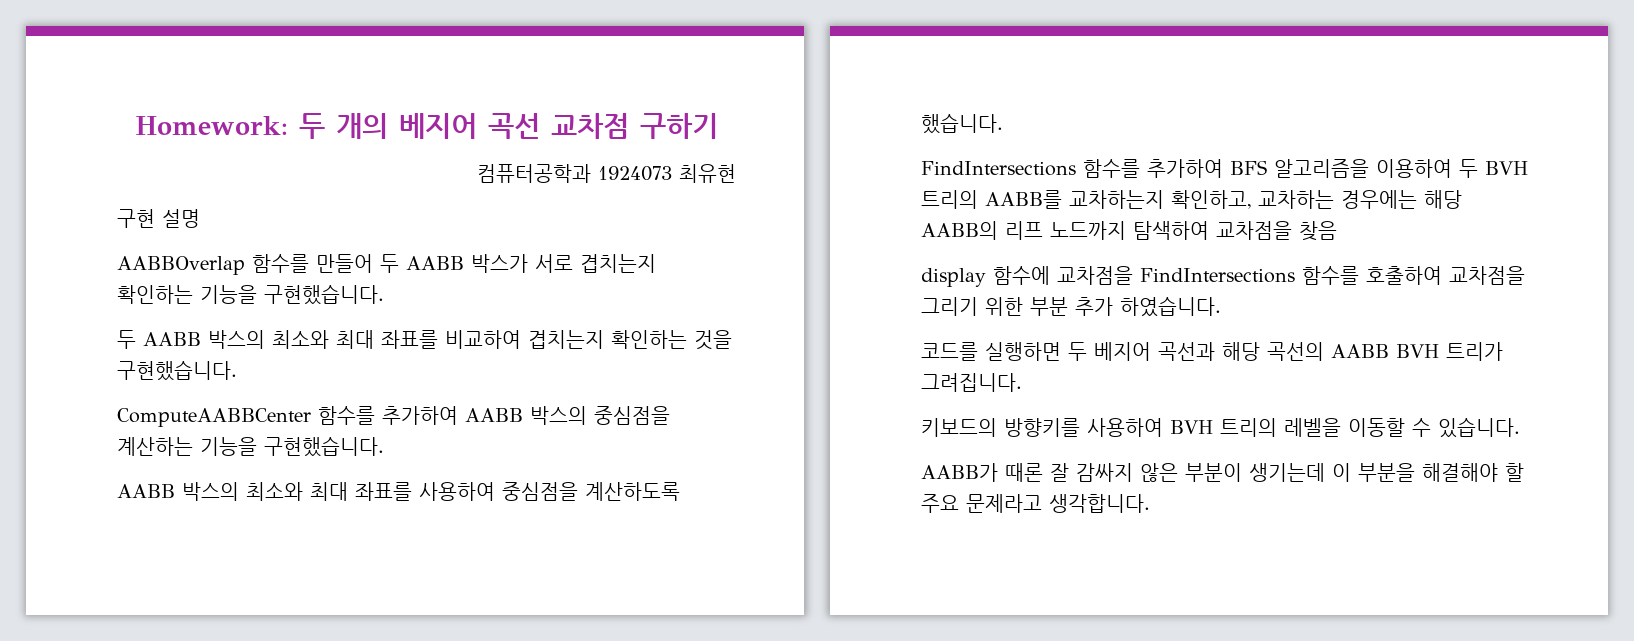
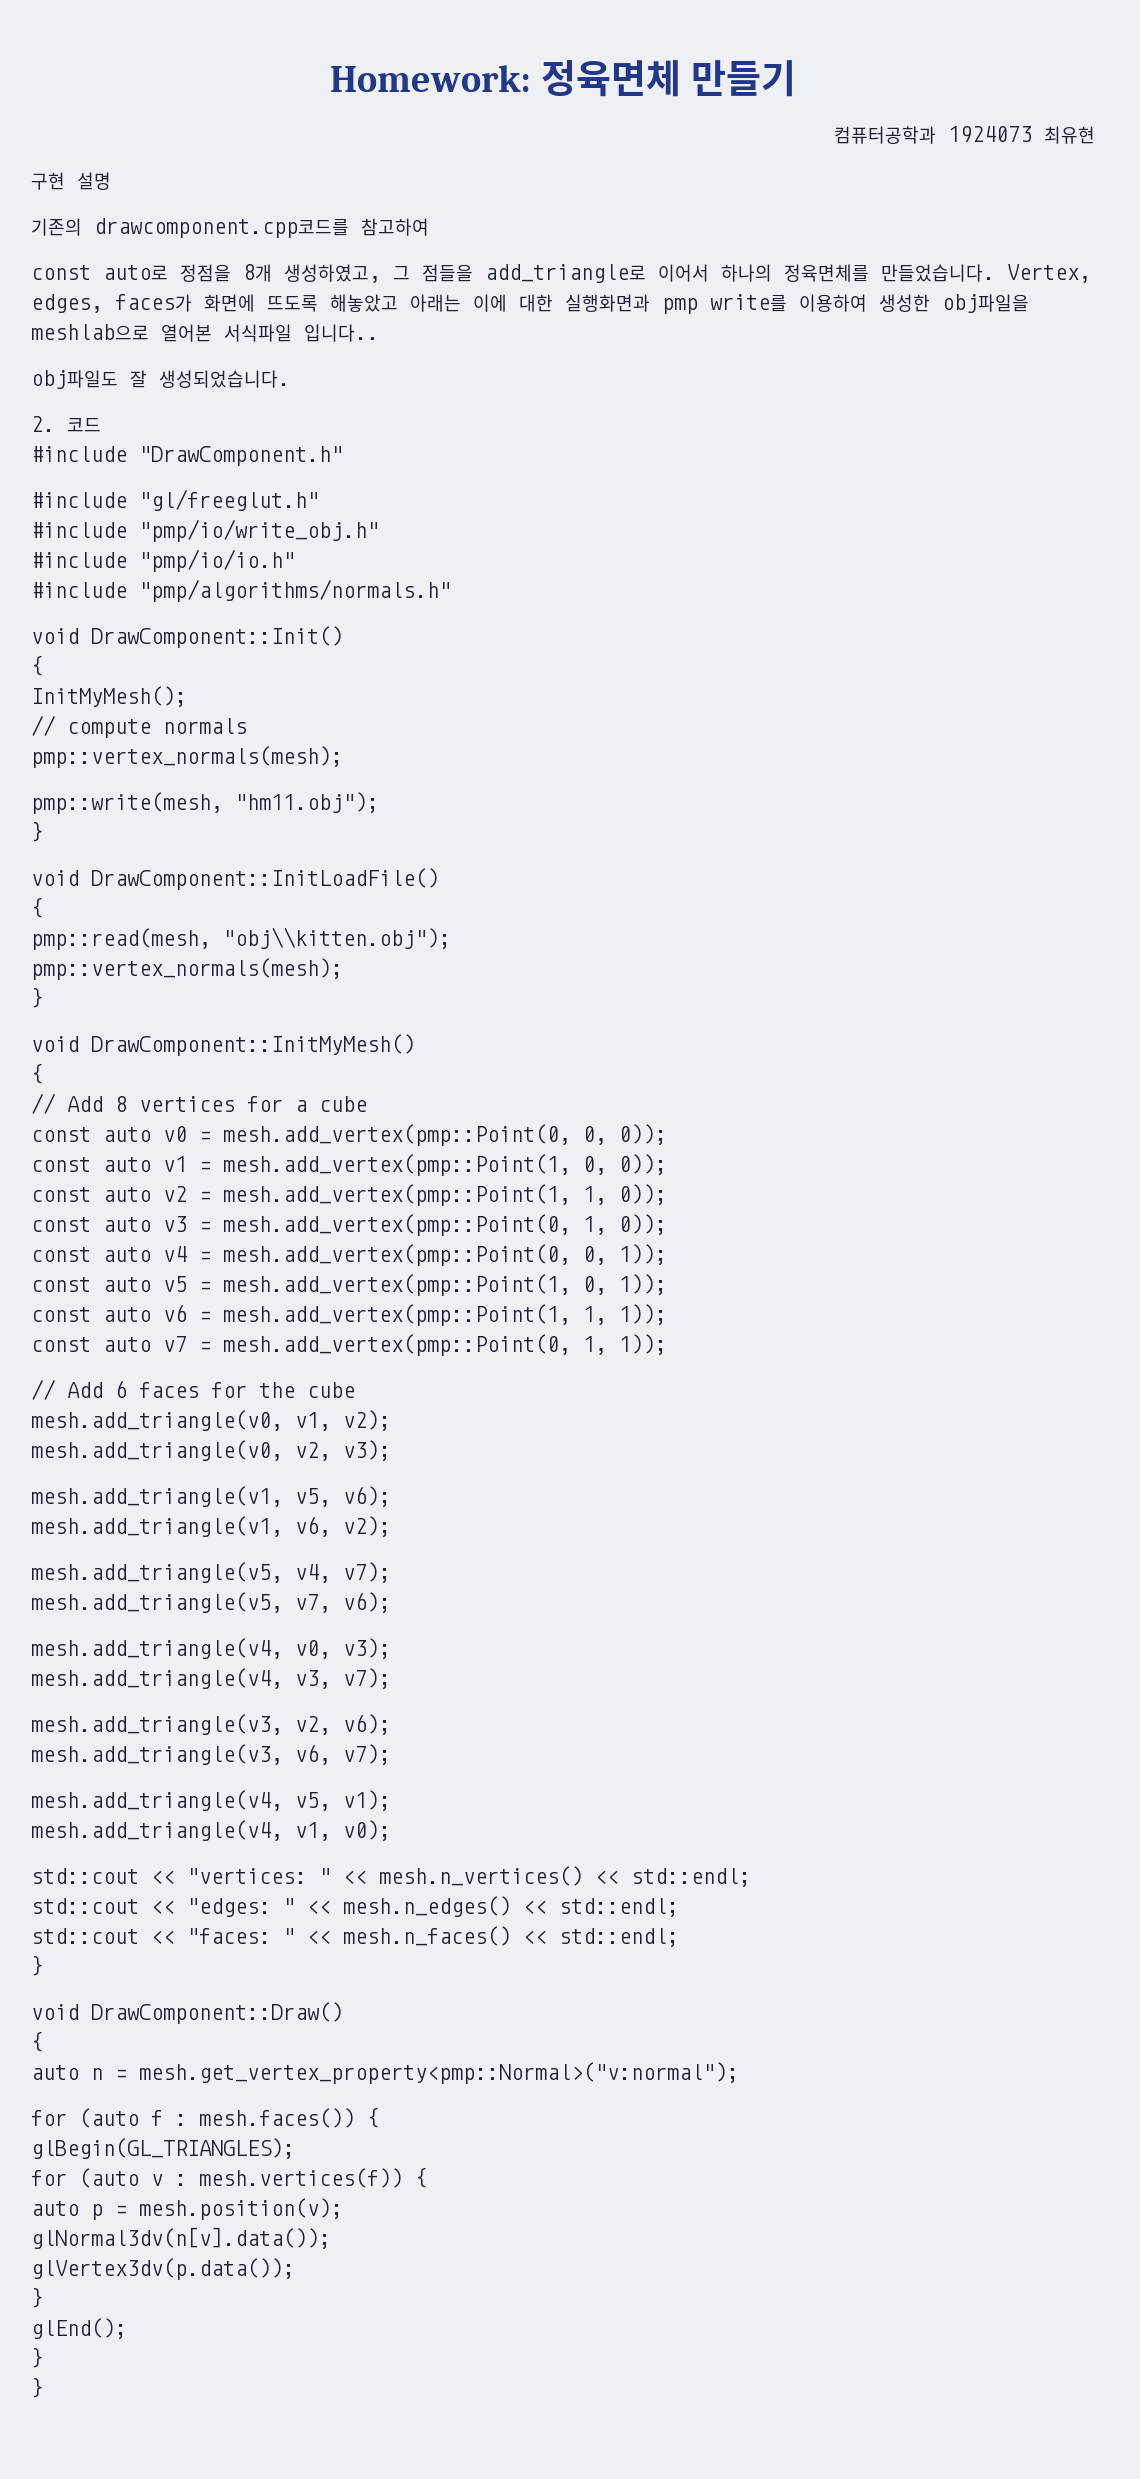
[299,113,718,139] 두 개의 베지어 곡선 교차점 구하기 -> [541,60,797,97] 정육면체 만들기
[117,254,656,275] [117,284,384,305] [117,330,732,350] [117,360,237,381] [117,406,670,427] [117,436,384,457] [117,482,680,501] [921,113,1003,134] [921,159,1528,178] [921,190,1462,209] [921,221,1337,241] [921,266,1525,287] [921,296,1221,317] [921,342,1503,361] [921,373,1022,392] [921,417,1520,438] [921,463,1524,482] [921,494,1150,513] AABBOverlap 함수를 만들어 두 AABB 박스가 서로 겹치는지 확인하는 기능을 구현했습니다. // 두 AABB 박스의 최소와 최대 좌표를 비교하여 겹치는지 확인하는 것을 구현했습니다. // ComputeAABBCenter 함수를 추가하여 AABB 박스의 중심점을 계산하는 기능을 구현했습니다. // AABB 박스의 최소와 최대 좌표를 사용하여 중심점을 계산하도록 했습니다. // FindIntersections 함수를 추가하여 BFS 알고리즘을 이용하여 두 BVH 트리의 AABB를 교차하는지 확인하고, 교차하는 경우에는 해당 AABB의 리프 노드까지 탐색하여 교차점을 찾음 // display 함수에 교차점을 FindIntersections 함수를 호출하여 교차점을 그리기 위한 부분 추가 하였습니다. // 코드를 실행하면 두 베지어 곡선과 해당 곡선의 AABB BVH 트리가 그려집니다. // 키보드의 방향키를 사용하여 BVH 트리의 레벨을 이동할 수 있습니다. // AABB가 때론 잘 감싸지 않은 부분이 생기는데 이 부분을 해결해야 할 주요 문제라고 생각합니다. -> [31,218,429,238] [31,264,1091,283] [31,294,1029,314] [31,324,379,342] [31,370,290,389] [31,416,101,432] [31,446,343,466] [31,489,319,511] [31,519,379,542] [31,549,295,572] [31,579,451,602] [31,626,343,648] [31,655,43,676] [31,686,187,707] [31,715,247,738] [31,746,343,768] [31,792,379,814] [31,821,43,842] [31,868,439,890] [31,897,43,918] [31,927,451,950] [31,958,343,980] [31,987,43,1008] [31,1034,415,1056] [31,1063,43,1084] [31,1093,367,1114] [31,1124,667,1146] [31,1154,667,1176] [31,1184,667,1206] [31,1214,667,1236] [31,1244,667,1266] [31,1274,667,1296] [31,1304,667,1326] [31,1334,667,1356] [31,1379,355,1400] [31,1410,391,1431] [31,1440,391,1461] [31,1486,391,1507] [31,1516,391,1537] [31,1562,391,1583] [31,1592,391,1613] [31,1638,391,1659] [31,1668,391,1689] [31,1714,391,1735] [31,1744,391,1765] [31,1790,391,1811] [31,1820,391,1841] [31,1866,751,1887] [31,1896,679,1917] [31,1926,679,1947] [31,1955,43,1976] [31,2002,343,2024] [31,2031,43,2052] [31,2062,739,2084] [31,2107,379,2128] [31,2138,295,2159] [31,2167,427,2188] [31,2198,343,2220] [31,2227,331,2249] [31,2258,295,2280] [31,2287,43,2308] [31,2318,127,2339] [31,2347,43,2368] [31,2377,43,2398] 기존의 drawcomponent.cpp코드를 참고하여 // const auto로 정점을 8개 생성하였고, 그 점들을 add_triangle로 이어서 하나의 정육면체를 만들었습니다. Vertex, edges, faces가 화면에 뜨도록 해놓았고 아래는 이에 대한 실행화면과 pmp write를 이용하여 생성한 obj파일을 meshlab으로 열어본 서식파일 입니다.. // obj파일도 잘 생성되었습니다. // 2. 코드 // #include "DrawComponent.h" // #include "gl/freeglut.h" // #include "pmp/io/write_obj.h" // #include "pmp/io/io.h" // #include "pmp/algorithms/normals.h" // void DrawComponent::Init() // { // InitMyMesh(); // // compute normals // pmp::vertex_normals(mesh); // pmp::write(mesh, "hm11.obj"); // } // void DrawComponent::InitLoadFile() // { // pmp::read(mesh, "obj\\kitten.obj"); // pmp::vertex_normals(mesh); // } // void DrawComponent::InitMyMesh() // { // // Add 8 vertices for a cube // const auto v0 = mesh.add_vertex(pmp::Point(0, 0, 0)); // const auto v1 = mesh.add_vertex(pmp::Point(1, 0, 0)); // const auto v2 = mesh.add_vertex(pmp::Point(1, 1, 0)); // const auto v3 = mesh.add_vertex(pmp::Point(0, 1, 0)); // const auto v4 = mesh.add_vertex(pmp::Point(0, 0, 1)); // const auto v5 = mesh.add_vertex(pmp::Point(1, 0, 1)); // const auto v6 = mesh.add_vertex(pmp::Point(1, 1, 1)); // const auto v7 = mesh.add_vertex(pmp::Point(0, 1, 1)); // // Add 6 faces for the cube // mesh.add_triangle(v0, v1, v2); // mesh.add_triangle(v0, v2, v3); // mesh.add_triangle(v1, v5, v6); // mesh.add_triangle(v1, v6, v2); // mesh.add_triangle(v5, v4, v7); // mesh.add_triangle(v5, v7, v6); // mesh.add_triangle(v4, v0, v3); // mesh.add_triangle(v4, v3, v7); // mesh.add_triangle(v3, v2, v6); // mesh.add_triangle(v3, v6, v7); // mesh.add_triangle(v4, v5, v1); // mesh.add_triangle(v4, v1, v0); // std::cout << "vertices: " << mesh.n_vertices() << std::endl; // std::cout << "edges: " << mesh.n_edges() << std::endl; // std::cout << "faces: " << mesh.n_faces() << std::endl; // } // void DrawComponent::Draw() // { // auto n = mesh.get_vertex_property<pmp::Normal>("v:normal"); // for (auto f : mesh.faces()) { // glBegin(GL_TRIANGLES); // for (auto v : mesh.vertices(f)) { // auto p = mesh.position(v); // glNormal3dv(n[v].data()); // glVertex3dv(p.data()); // } // glEnd(); // } // }

